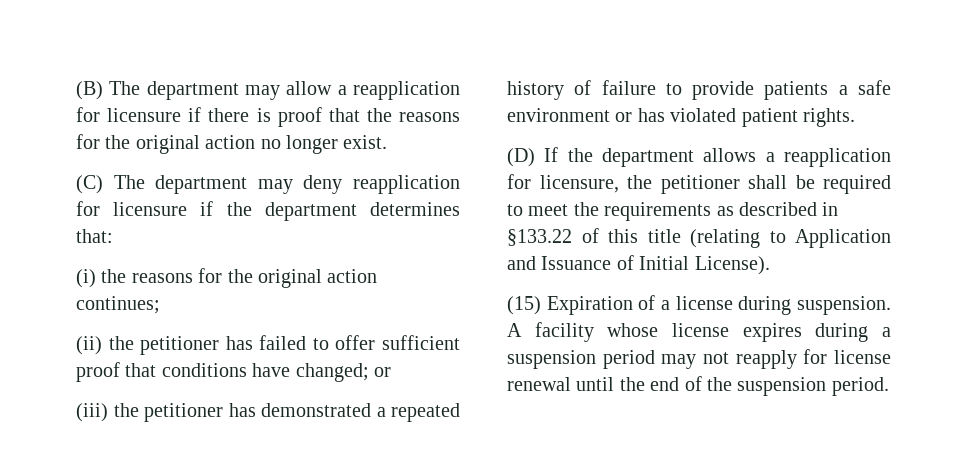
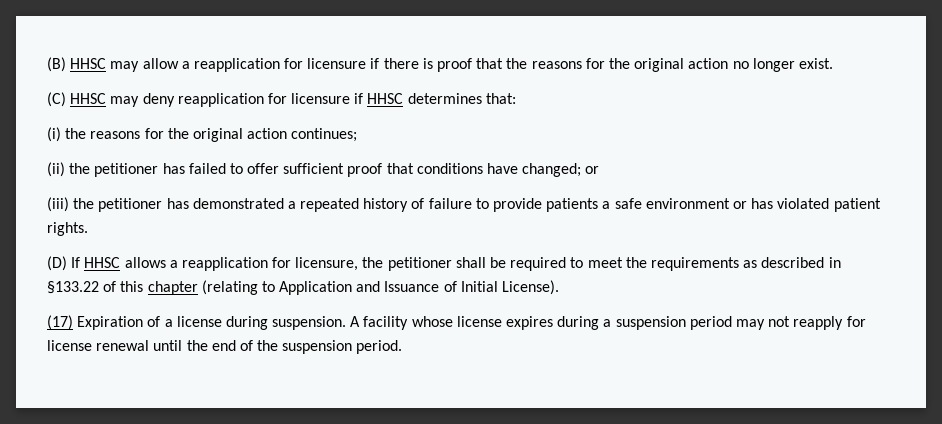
[109,81,239,100] The department -> [70,58,107,69] HHSC
[113,175,248,194] The department -> [70,93,107,104] HHSC
[226,202,357,221] the department -> [367,93,404,104] HHSC
[567,148,694,167] the department -> [84,257,121,268] HHSC
[647,229,681,243] title -> [147,281,198,295] chapter
[507,296,541,315] (15) -> [47,315,73,330] (17)

